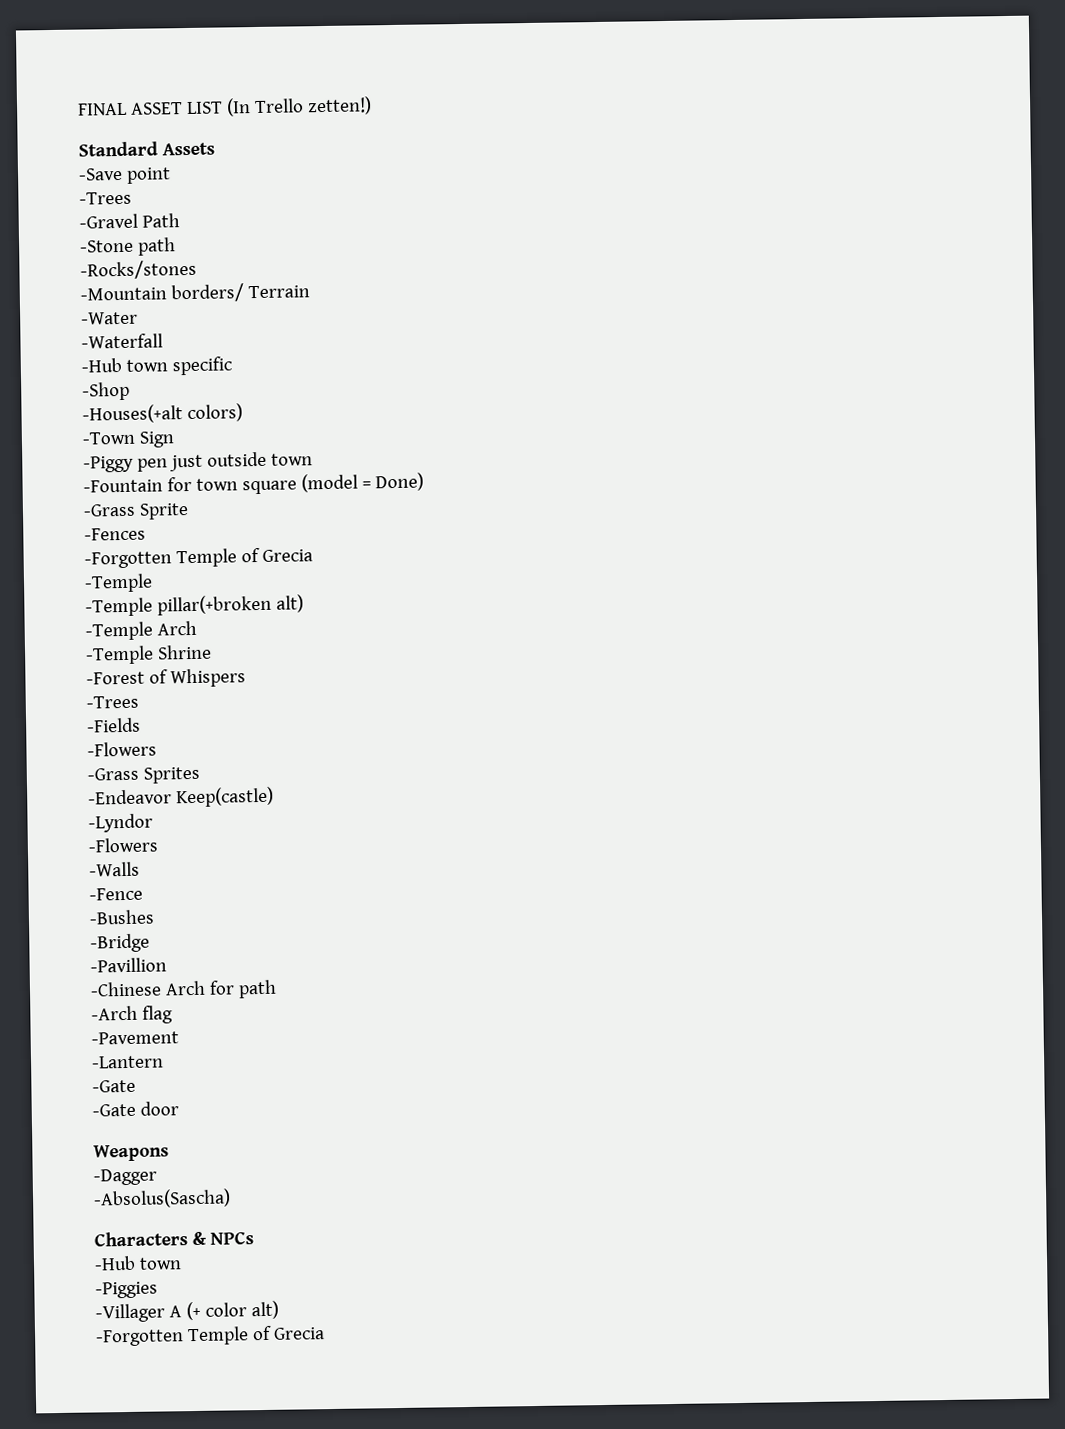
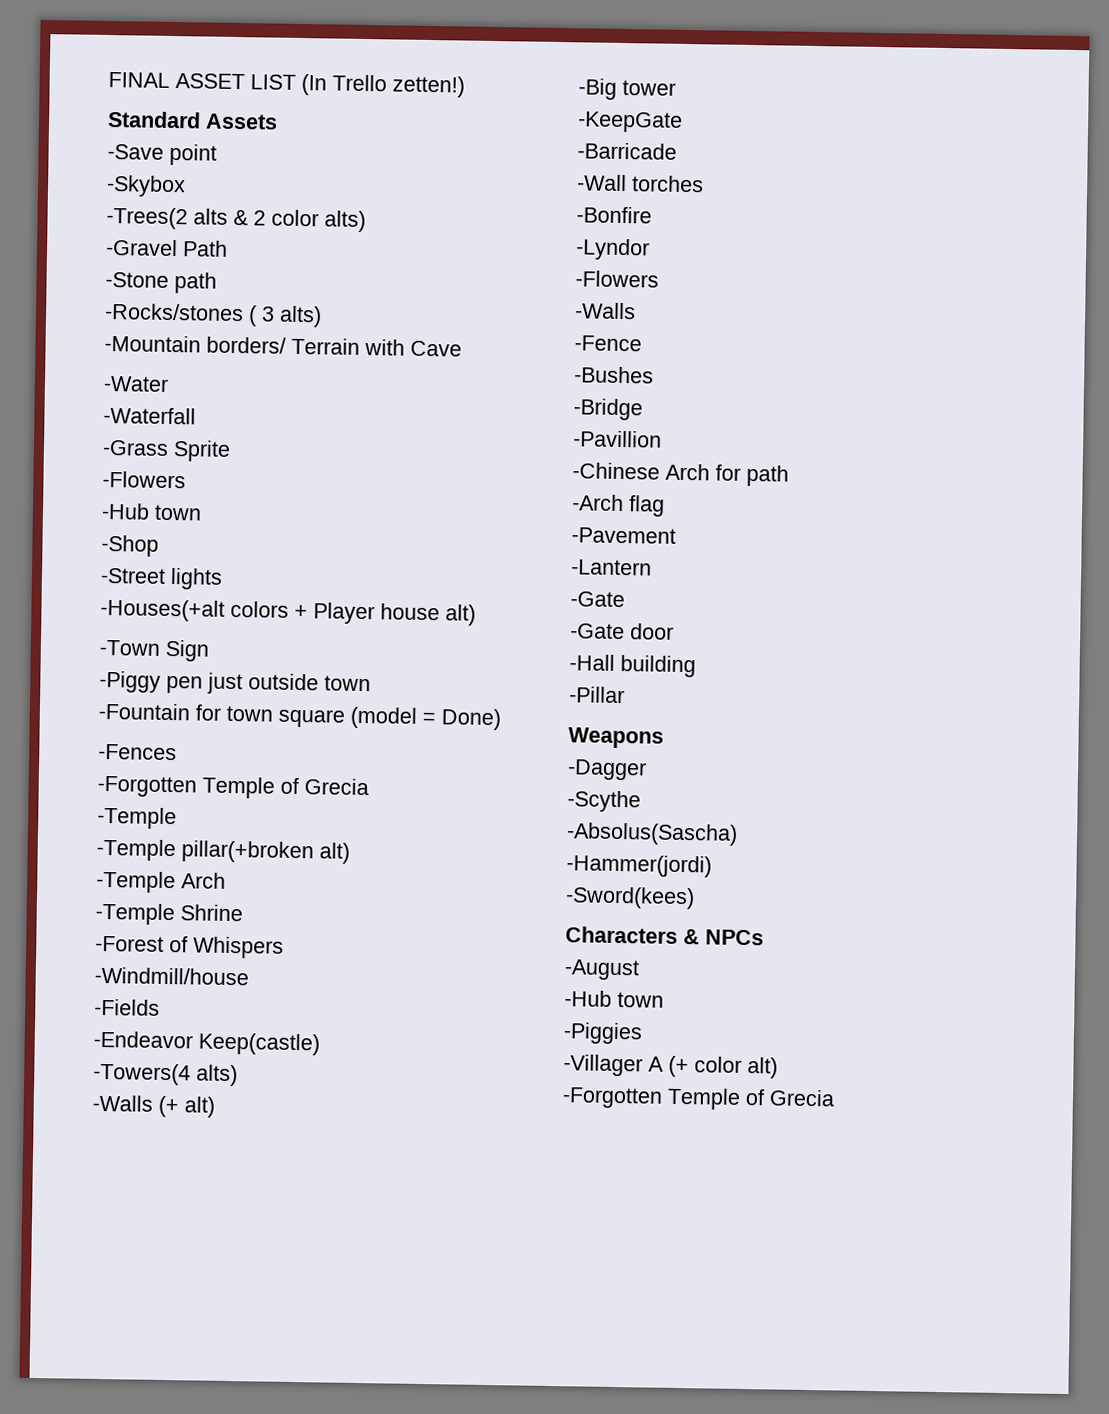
[79,191,132,205] -Trees -> [106,174,186,198] [106,206,366,233] -Skybox // -Trees(2 alts & 2 color alts)
(197, 269) none -> [248,305,322,328] ( 3 alts)
(310, 292) none -> [364,339,462,357] with Cave
[81,356,232,376] // -Hub town specific -> [102,439,231,462] [102,470,186,489] [101,502,202,521] // -Grass Sprite // -Flowers // -Hub town
(130, 391) none -> [100,567,223,590] // -Street lights
[186,403,243,423] colors) -> [230,600,476,626] colors + Player house alt)
[83,503,189,520] // -Grass Sprite -> (501, 719) none
[86,695,139,709] -Trees -> [94,966,249,986] -Windmill/house
[87,741,157,757] [87,766,200,784] // -Flowers // -Grass Sprites -> (160, 1007) none
(274, 797) none -> [93,1062,238,1087] [92,1094,215,1118] [578,78,676,100] [577,111,683,133] [577,142,677,160] [577,174,704,193] [576,206,652,224] // -Towers(4 alts) // -Walls (+ alt) // -Big tower // -KeepGate // -Barricade // -Wall torches // -Bonfire
(179, 1108) none -> [569,654,696,678] [569,686,625,704] // -Hall building // -Pillar
(157, 1177) none -> [567,790,641,813] // -Scythe
(231, 1198) none -> [566,854,712,878] [565,886,695,910] // -Hammer(jordi) // -Sword(kees)
(254, 1238) none -> [564,959,640,981] // -August

